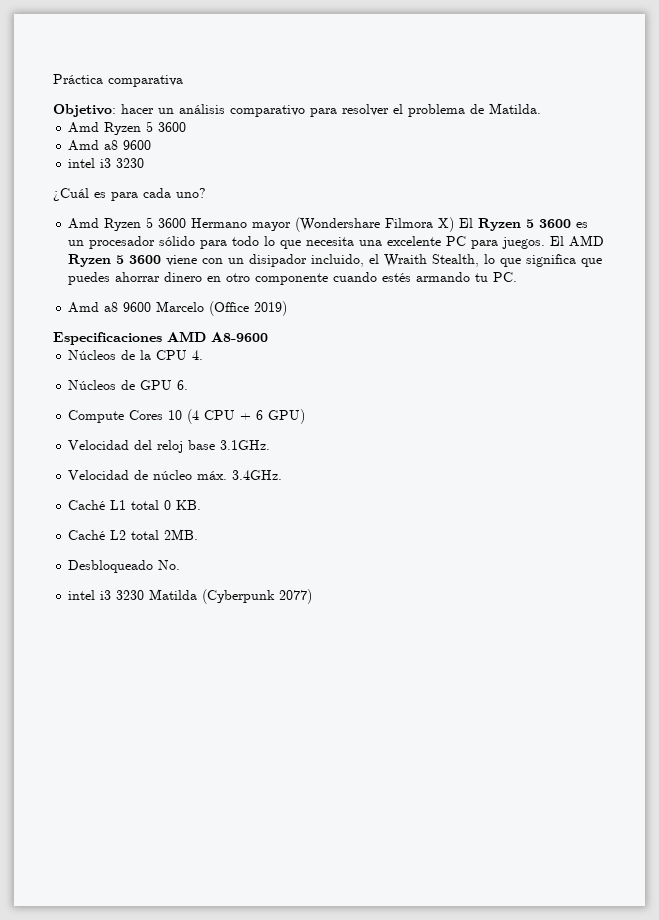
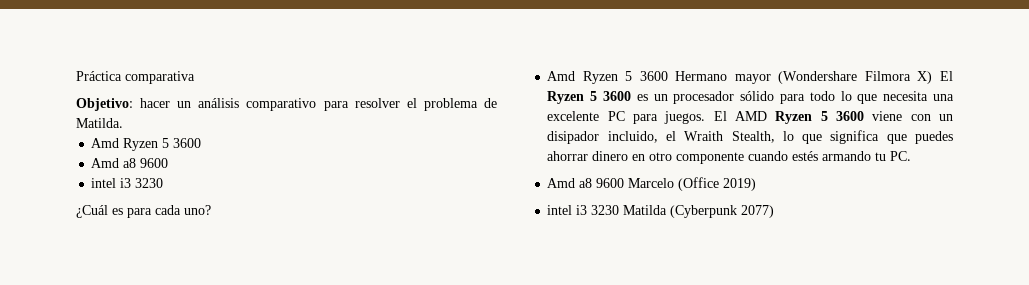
[53,331,268,345] [68,350,204,360] [68,380,189,390] [68,409,306,424] [68,440,271,453] [68,470,283,480] [68,500,202,510] [68,529,199,540] [68,560,181,573] // Especificaciones AMD A8-9600 // Núcleos de la CPU 4. // Núcleos de GPU 6. // Compute Cores 10 (4 CPU + 6 GPU) // Velocidad del reloj base 3.1GHz. // Velocidad de núcleo máx. 3.4GHz. // Caché L1 total 0 KB. // Caché L2 total 2MB. // Desbloqueado No. -> (757, 184) none

